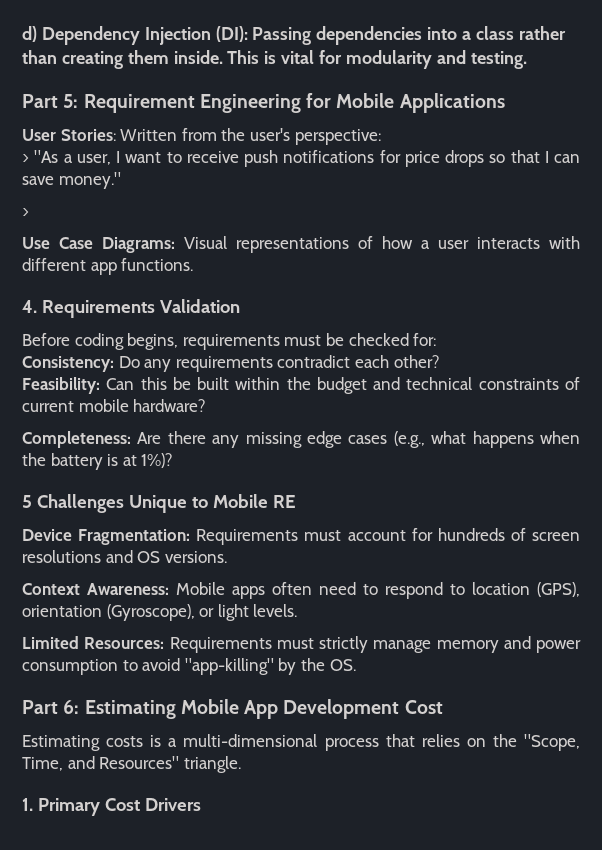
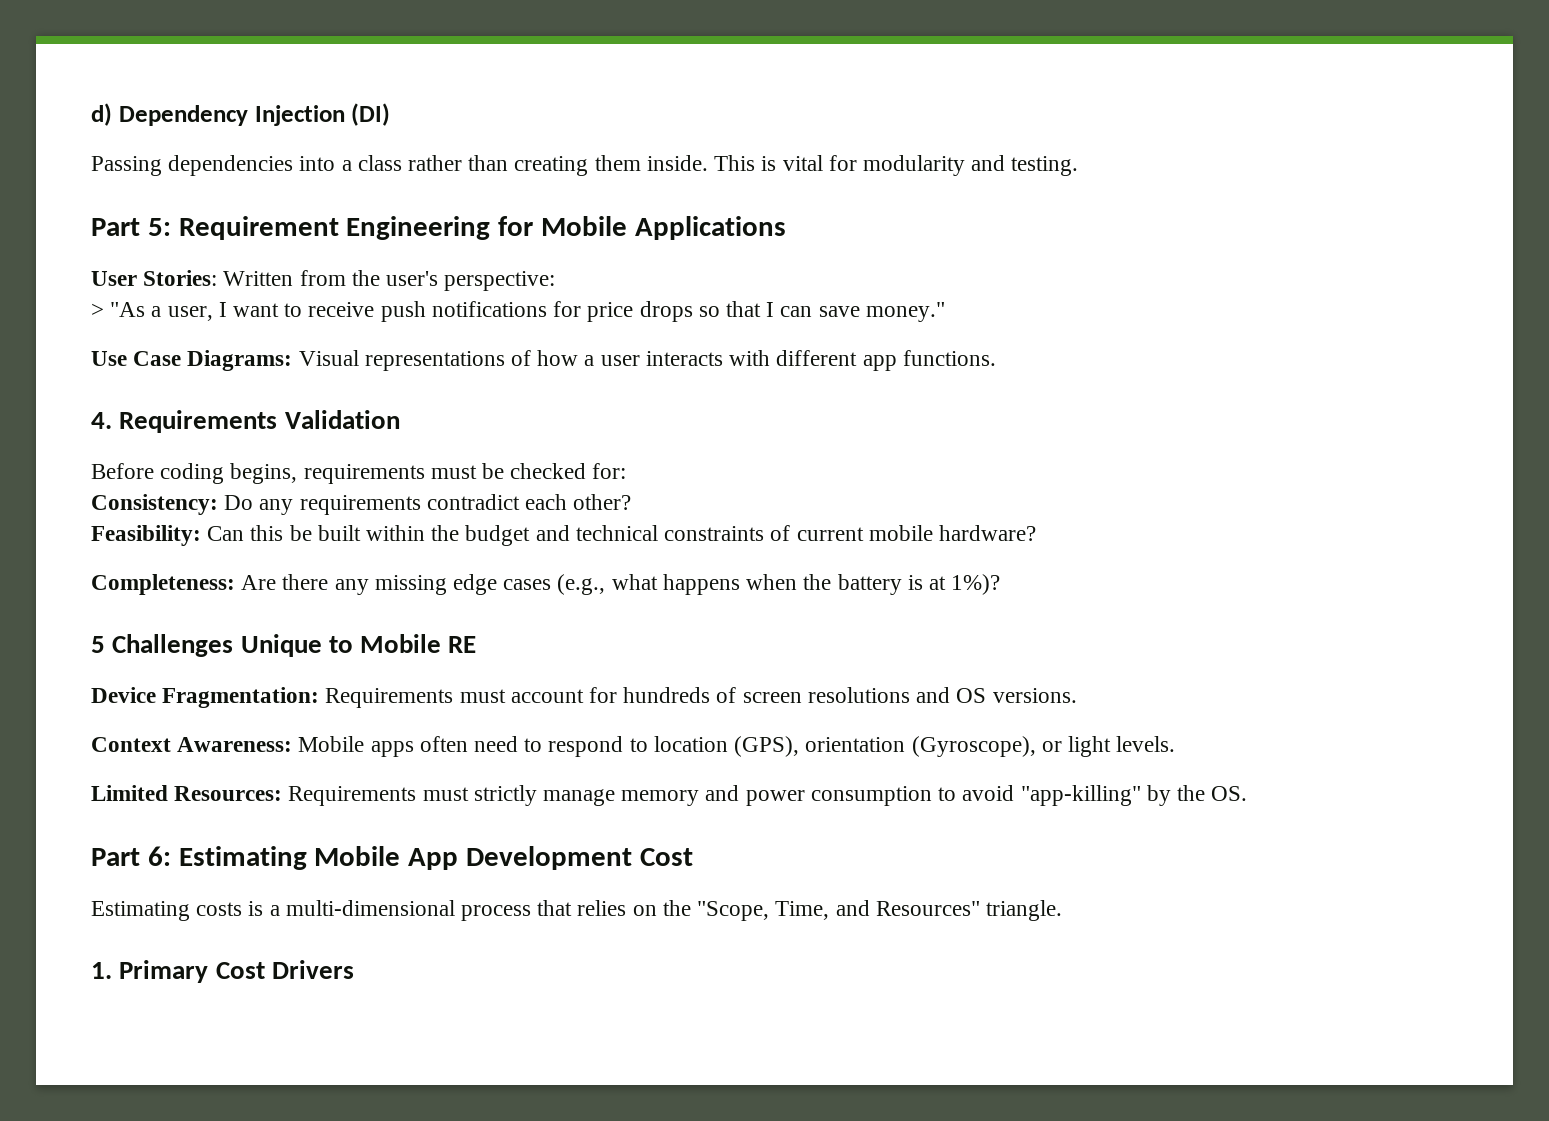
[215,26,248,42] (DI): -> [351,103,391,126] (DI) //
[22,208,29,217] // > -> (945, 312) none

